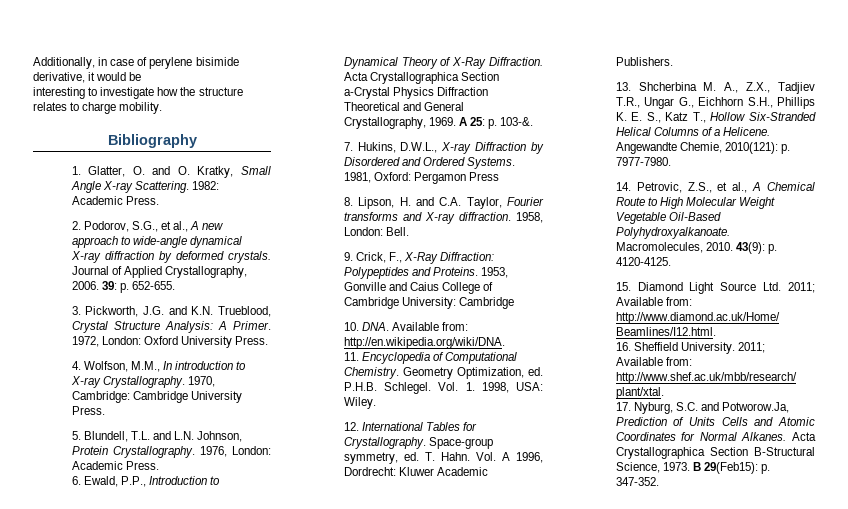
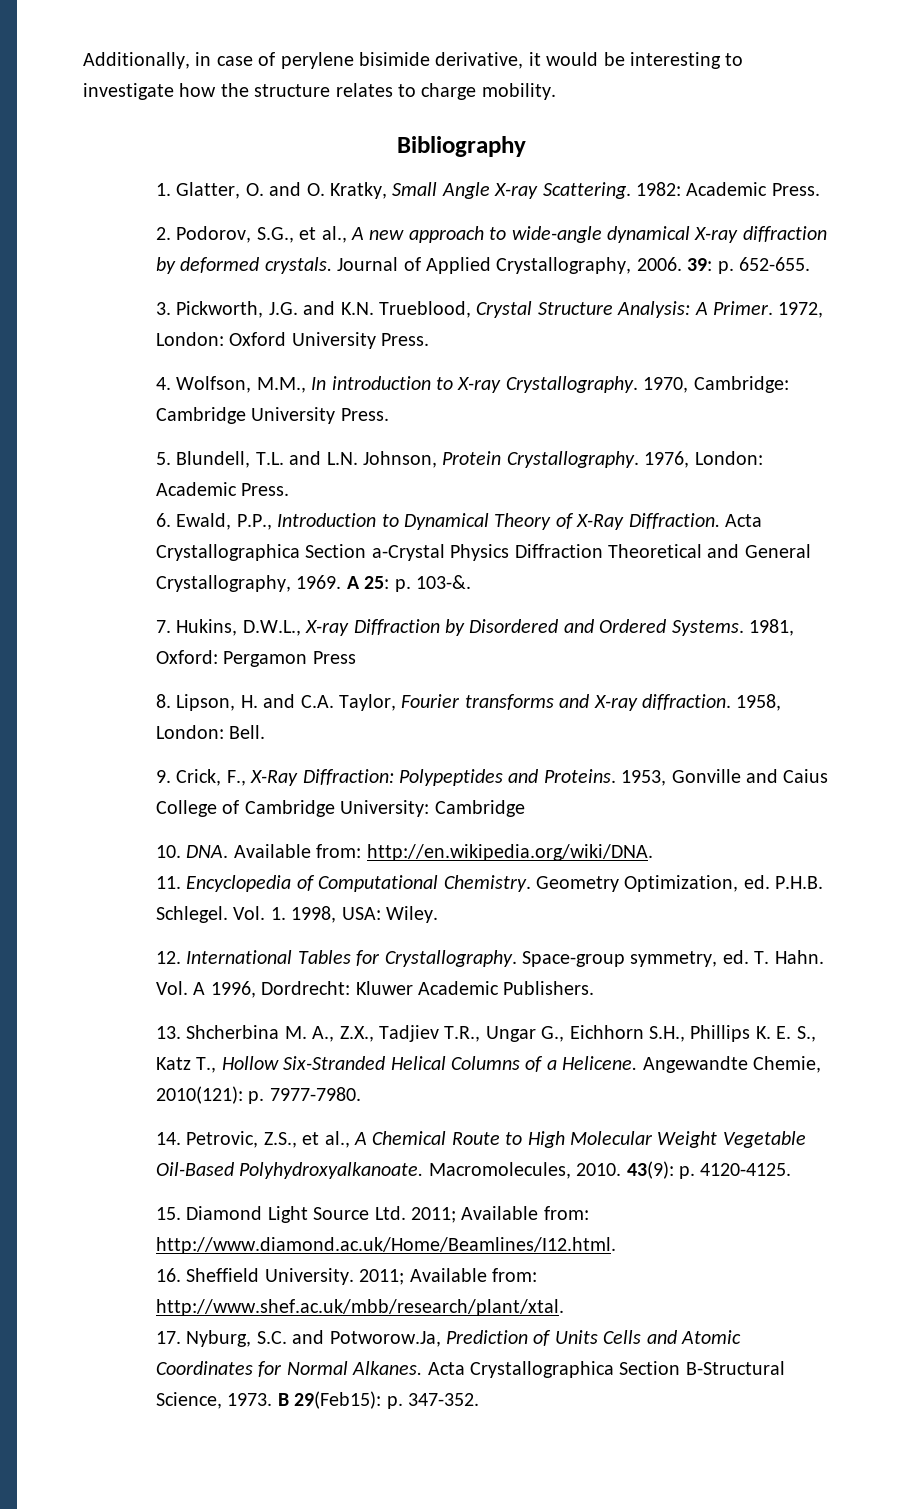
(142, 76) // -> (625, 59) none

